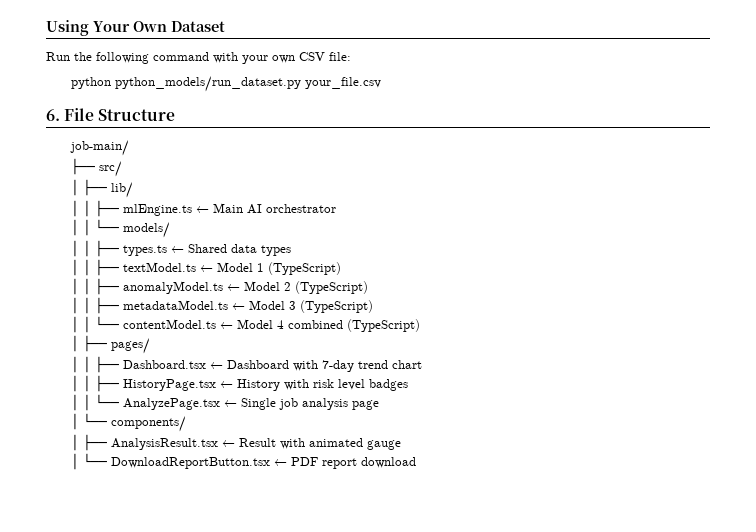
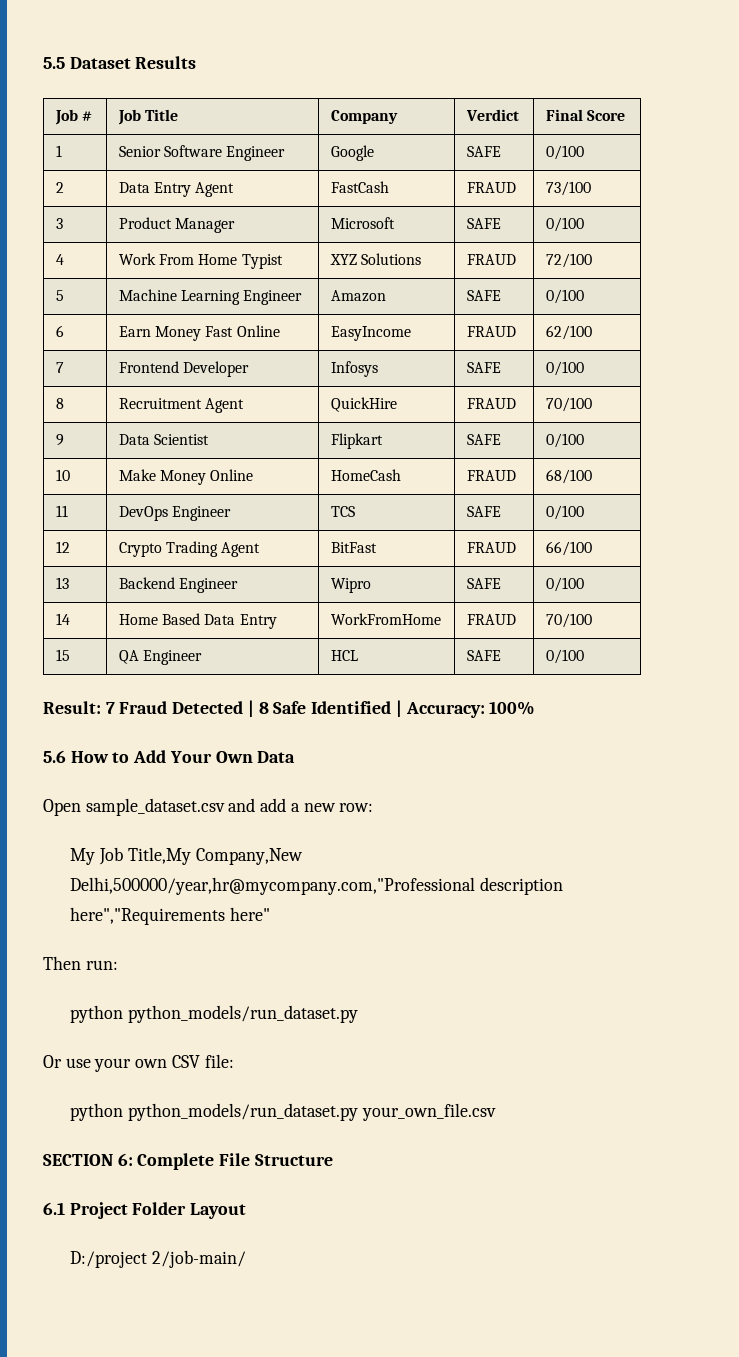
[46,20,225,36] [46,52,238,64] Using Your Own Dataset // Run the following command with -> [43,56,197,69] [54,109,92,125] [117,109,178,125] [330,110,398,124] [465,109,519,121] [545,109,625,121] [55,145,62,157] [118,145,286,161] [330,145,374,161] [466,146,501,157] [545,145,584,160] [55,182,64,193] [118,182,235,197] [330,181,389,193] [466,182,516,193] [545,181,591,196] [55,218,63,229] [118,217,235,233] [330,217,395,229] [466,218,501,229] [545,217,584,232] [55,254,64,265] [118,253,283,269] [329,253,421,265] [466,254,516,265] [545,253,592,268] [55,290,64,301] [118,289,303,305] [330,290,386,302] [466,290,501,301] [545,289,584,304] [55,325,64,337] [118,325,280,341] [330,326,411,341] [466,326,516,337] [545,325,592,340] [55,362,64,373] [118,361,249,377] [330,361,378,377] [466,362,501,373] [545,361,584,376] [55,398,64,409] [118,398,244,413] [330,397,397,412] [466,398,516,409] [545,397,592,412] [55,434,64,446] [118,434,209,445] [330,433,383,449] [466,434,501,445] [545,433,584,448] [55,469,70,481] [118,469,254,485] [330,469,401,481] [466,470,516,481] [545,469,592,484] [55,505,68,517] [118,506,231,521] [330,506,355,517] [466,506,501,517] [545,505,584,520] [55,541,70,553] [118,541,261,557] [330,542,377,553] [466,542,516,553] [545,541,592,556] [55,577,69,589] [118,577,238,593] [330,578,371,593] [466,578,501,589] [545,577,584,592] [55,613,70,625] [118,613,277,629] [330,613,441,625] [466,614,516,625] [545,613,592,628] [55,649,70,661] [118,650,202,665] [330,650,358,661] [466,650,501,661] [545,649,584,664] [43,700,536,718] [43,750,296,763] [43,798,374,816] [70,847,303,865] [70,877,564,895] [70,907,271,925] [43,956,118,970] [70,1005,359,1023] [43,1055,91,1068] 5.5 Dataset Results // Job # | Job Title | Company | Verdict | Final Score // 1 | Senior Software Engineer | Google | SAFE | 0/100 // 2 | Data Entry Agent | FastCash | FRAUD | 73/100 // 3 | Product Manager | Microsoft | SAFE | 0/100 // 4 | Work From Home Typist | XYZ Solutions | FRAUD | 72/100 // 5 | Machine Learning Engineer | Amazon | SAFE | 0/100 // 6 | Earn Money Fast Online | EasyIncome | FRAUD | 62/100 // 7 | Frontend Developer | Infosys | SAFE | 0/100 // 8 | Recruitment Agent | QuickHire | FRAUD | 70/100 // 9 | Data Scientist | Flipkart | SAFE | 0/100 // 10 | Make Money Online | HomeCash | FRAUD | 68/100 // 11 | DevOps Engineer | TCS | SAFE | 0/100 // 12 | Crypto Trading Agent | BitFast | FRAUD | 66/100 // 13 | Backend Engineer | Wipro | SAFE | 0/100 // 14 | Home Based Data Entry | WorkFromHome | FRAUD | 70/100 // 15 | QA Engineer | HCL | SAFE | 0/100 // Result: 7 Fraud Detected | 8 Safe Identified | Accuracy: 100% // 5.6 How to Add Your Own Data // Open sample_dataset.csv and add a new row: // My Job Title,My Company,New Delhi,500000/year,hr@mycompany.com,"Professional description here","Requirements here" // Then run: // python python_models/run_dataset.py // Or use
[305,77,382,89] [46,108,176,121] [70,140,130,156] [71,158,123,177] [71,179,134,198] [71,200,337,217] [71,219,171,238] [71,240,292,257] [71,259,342,276] [71,278,369,295] [71,297,374,314] [71,316,421,333] [71,335,151,354] [71,356,423,373] [71,375,409,392] [71,394,380,411] [71,413,187,432] [71,434,402,451] [71,453,417,470] your_file.csv // 6. File Structure // job-main/ // ├── src/ // │ ├── lib/ // │ │ ├── mlEngine.ts ← Main AI orchestrator // │ │ └── models/ // │ │ ├── types.ts ← Shared data types // │ │ ├── textModel.ts ← Model 1 (TypeScript) // │ │ ├── anomalyModel.ts ← Model 2 (TypeScript) // │ │ ├── metadataModel.ts ← Model 3 (TypeScript) // │ │ └── contentModel.ts ← Model 4 combined (TypeScript) // │ ├── pages/ // │ │ ├── Dashboard.tsx ← Dashboard with 7-day trend chart // │ │ ├── HistoryPage.tsx ← History with risk level badges // │ │ └── AnalyzePage.tsx ← Single job analysis page // │ └── components/ // │ ├── AnalysisResult.tsx ← Result with animated gauge // │ └── DownloadReportButton.tsx ← PDF report download -> [361,1103,496,1121] [43,1153,333,1170] [43,1202,247,1219] [70,1250,247,1268] your_own_file.csv // SECTION 6: Complete File Structure // 6.1 Project Folder Layout // D:/project 2/job-main/

